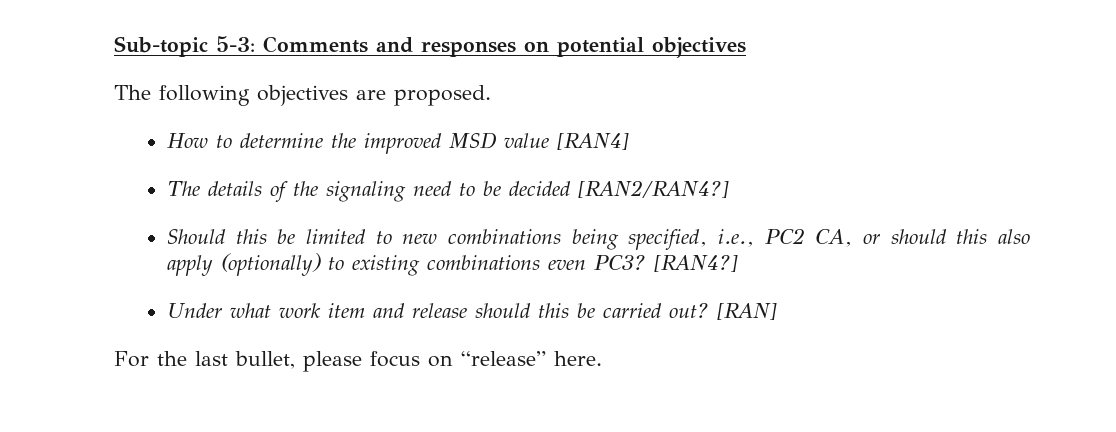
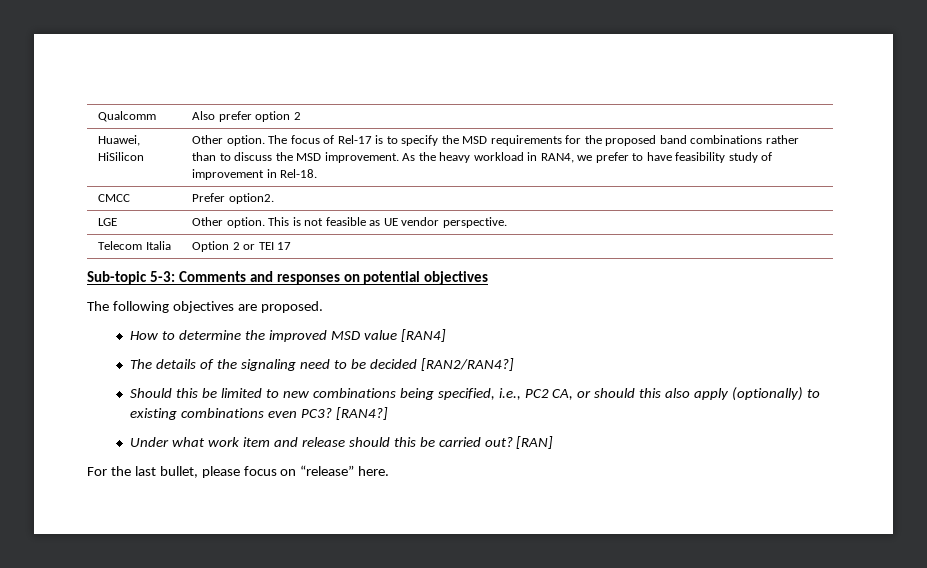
(114, 46) none -> [98,111,157,122] [192,111,301,122] [98,135,141,146] [98,152,145,161] [192,135,799,146] [192,152,773,163] [192,169,318,180] [98,194,131,202] [192,193,274,204] [98,218,118,226] [192,217,507,228] [98,241,171,250] [192,241,292,252] Qualcomm | Also prefer option 2 // Huawei, HiSilicon | Other option. The focus of Rel-17 is to specify the MSD requirements for the proposed band combinations rather than to discuss the MSD improvement. As the heavy workload in RAN4, we prefer to have feasibility study of improvement in Rel-18. // CMCC | Prefer option2. // LGE | Other option. This is not feasible as UE vendor perspective. // Telecom Italia | Option 2 or TEI 17 //

